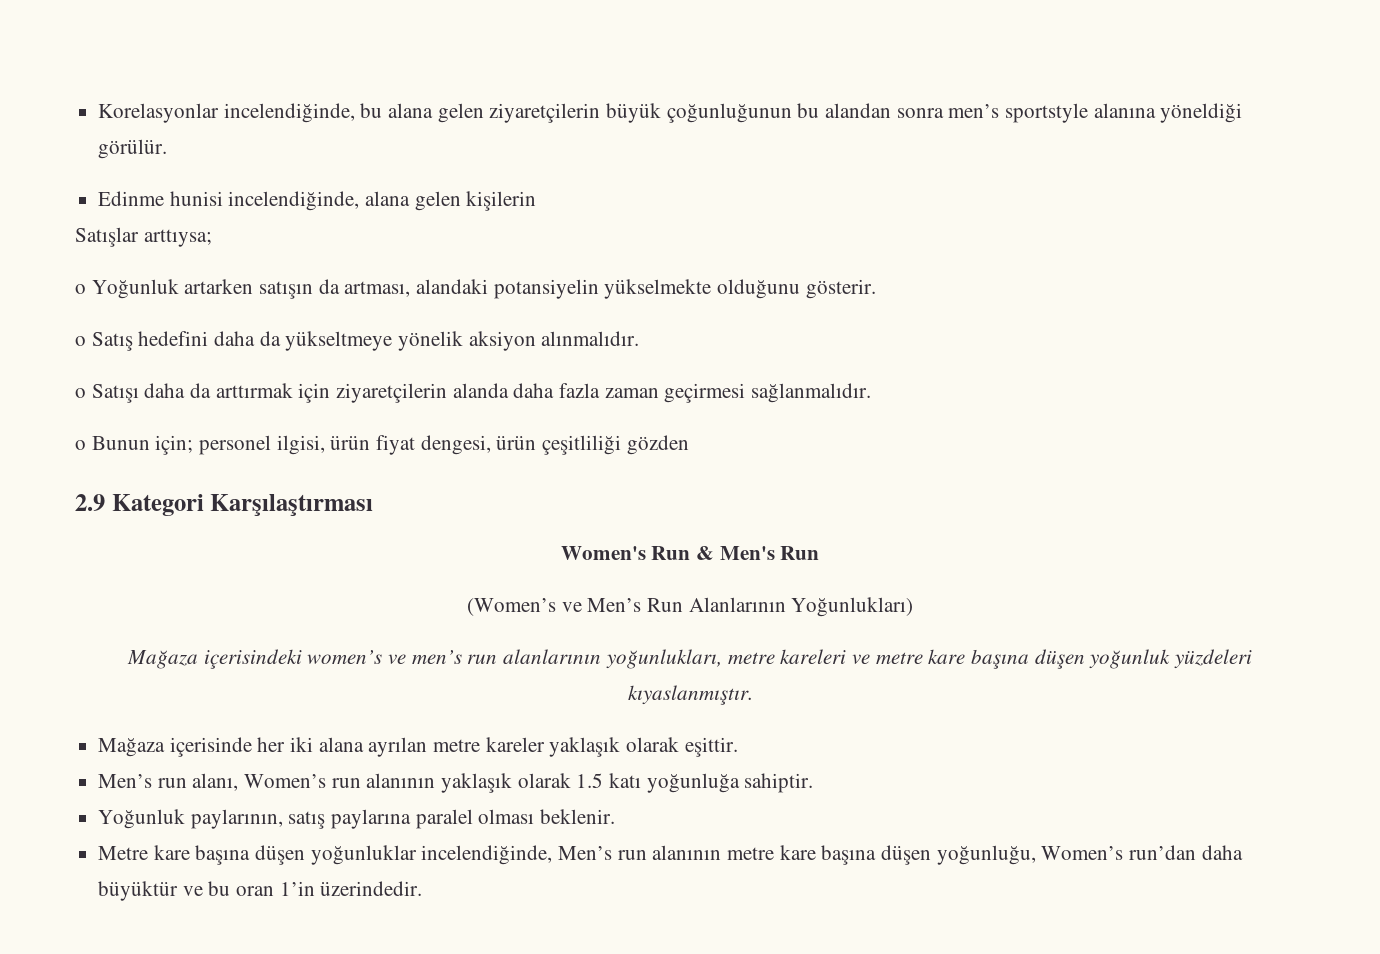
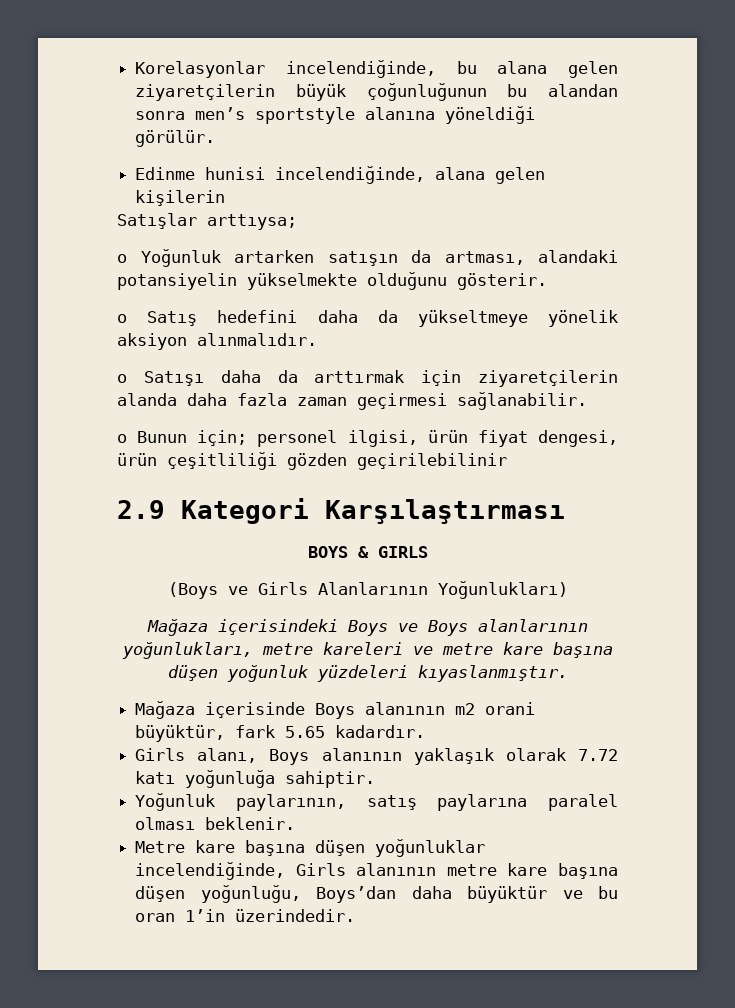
[751,383,872,403] sağlanmalıdır. -> [457,392,587,410] sağlanabilir.
(689, 445) none -> [357,453,507,470] geçirilebilinir
[560,546,820,560] [466,598,683,616] Women's Run & Men's Run // (Women’s ve Men’s Run -> [307,546,428,558] [167,582,308,599] BOYS & GIRLS // (Boys ve Girls
[307,650,498,664] women’s ve men’s run -> [347,620,468,636] Boys ve Boys
[257,737,738,757] [98,773,361,791] her iki alana ayrılan metre kareler yaklaşık olarak eşittir. // Men’s run alanı, Women’s run -> [315,702,536,719] [135,725,426,742] [135,748,310,765] Boys alanının m2 orani büyüktür, fark 5.65 kadardır. // Girls alanı, Boys
[576,773,604,788] 1.5 -> [578,749,618,761] 7.72
[558,846,647,860] Men’s run -> [295,863,346,876] Girls
[1041,845,1197,860] Women’s run’dan -> [316,886,397,903] Boys’dan

